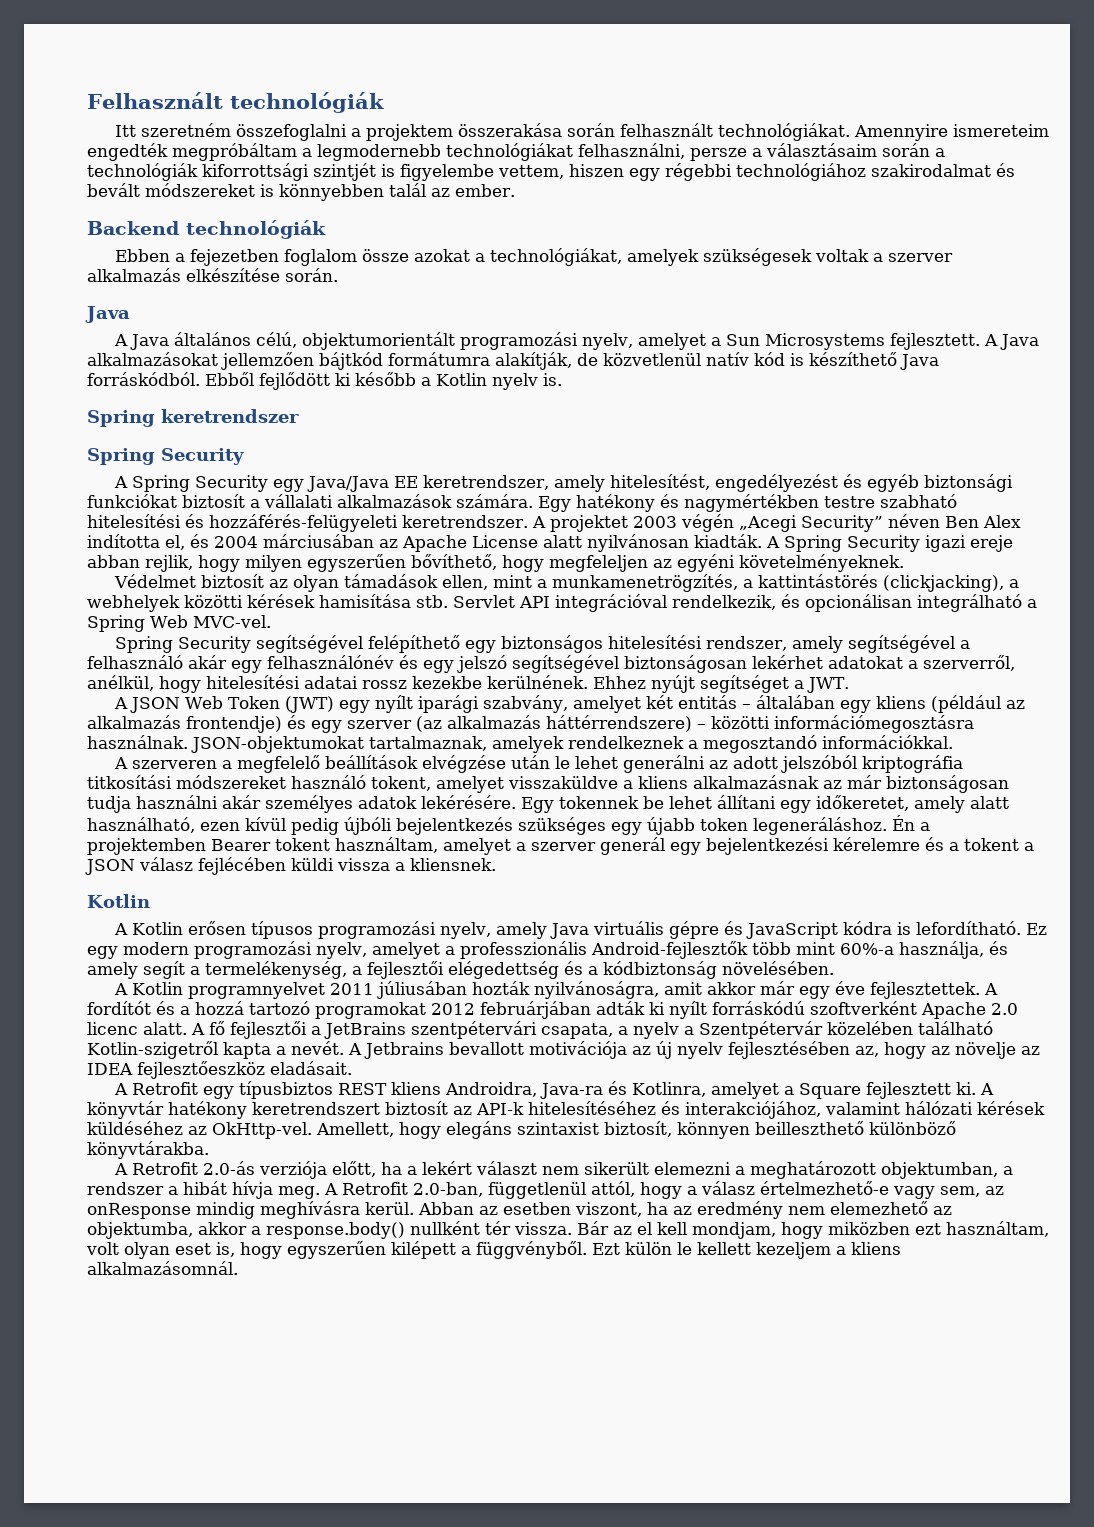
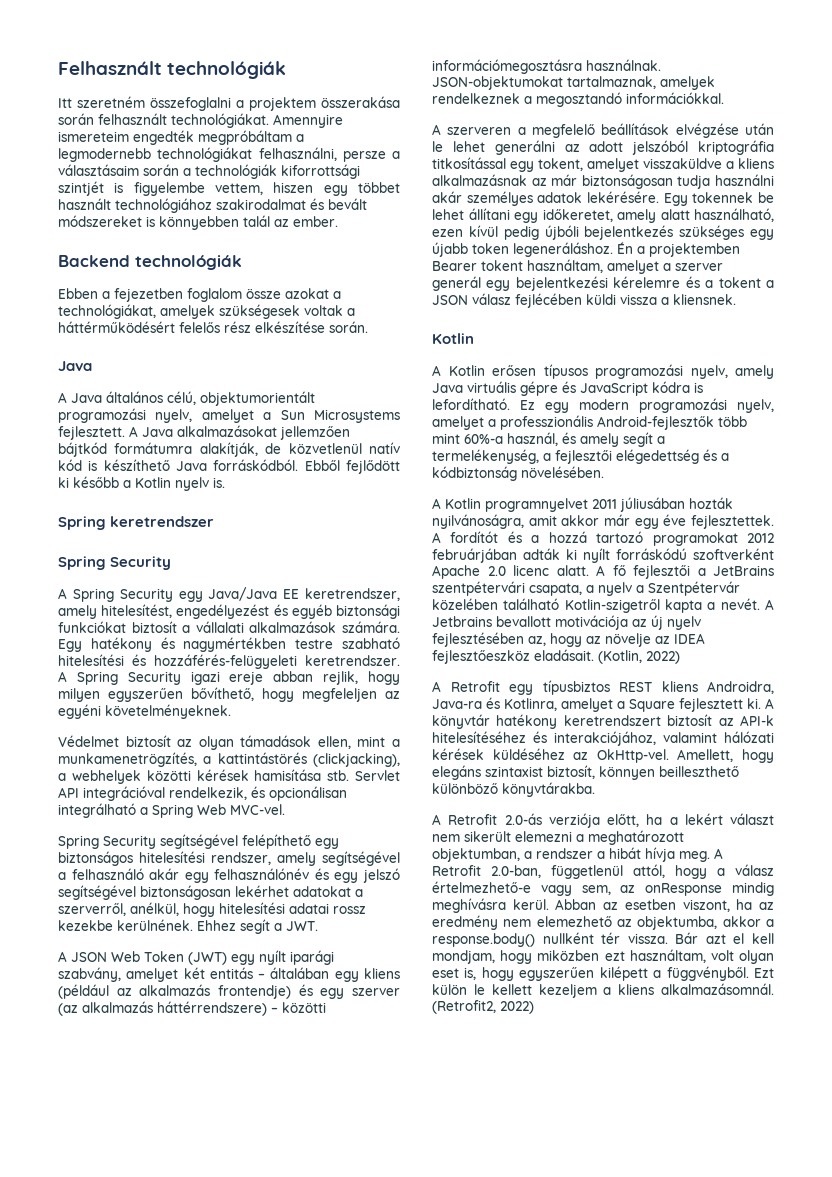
[665,163,732,181] régebbi -> [358,182,400,193] [58,198,111,210] többet használt
[888,253,954,262] [87,268,181,282] szerver alkalmazás -> [58,321,251,333] háttérműködésért felelős rész
[549,514,1021,532] [87,534,780,552] projektet 2003 végén „Acegi Security” néven Ben Alex indította el, és 2004 márciusában az Apache License alatt nyilvánosan kiadták. A -> (67, 676) none
[651,675,789,693] nyújt segítséget -> [240,919,270,934] segít
[87,775,366,789] titkosítási módszereket használó -> [432,157,534,172] titkosítással egy
[898,941,984,959] használja, -> [507,432,558,446] használ,
(352, 1068) none -> [598,650,680,664] (Kotlin, 2022)
[613,1226,632,1235] az -> [705,934,726,944] azt
(238, 1268) none -> [432,1000,534,1014] (Retrofit2, 2022)

